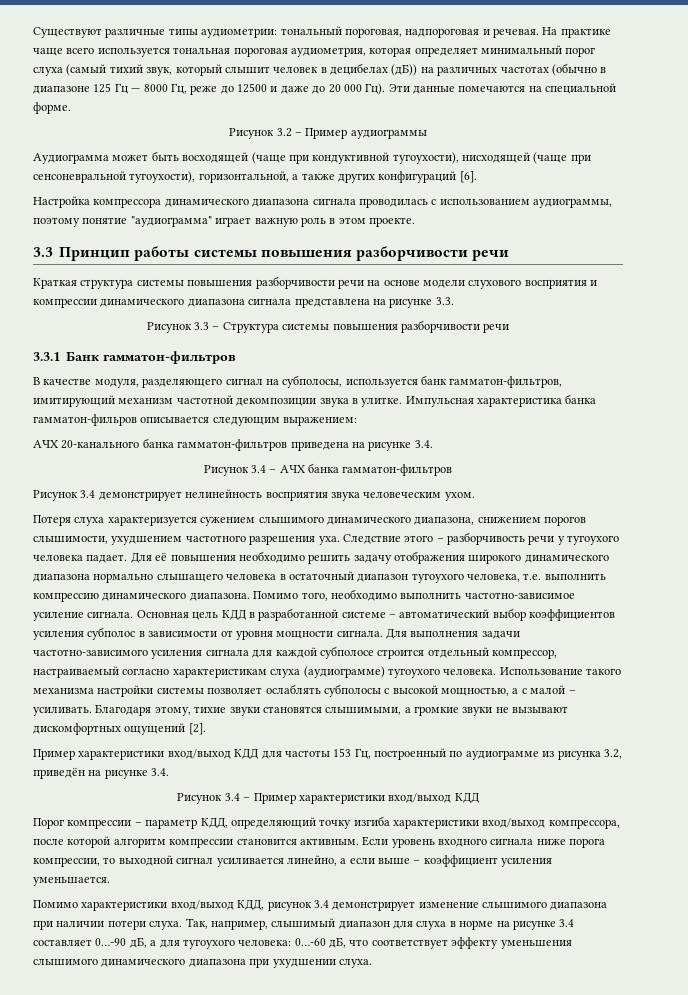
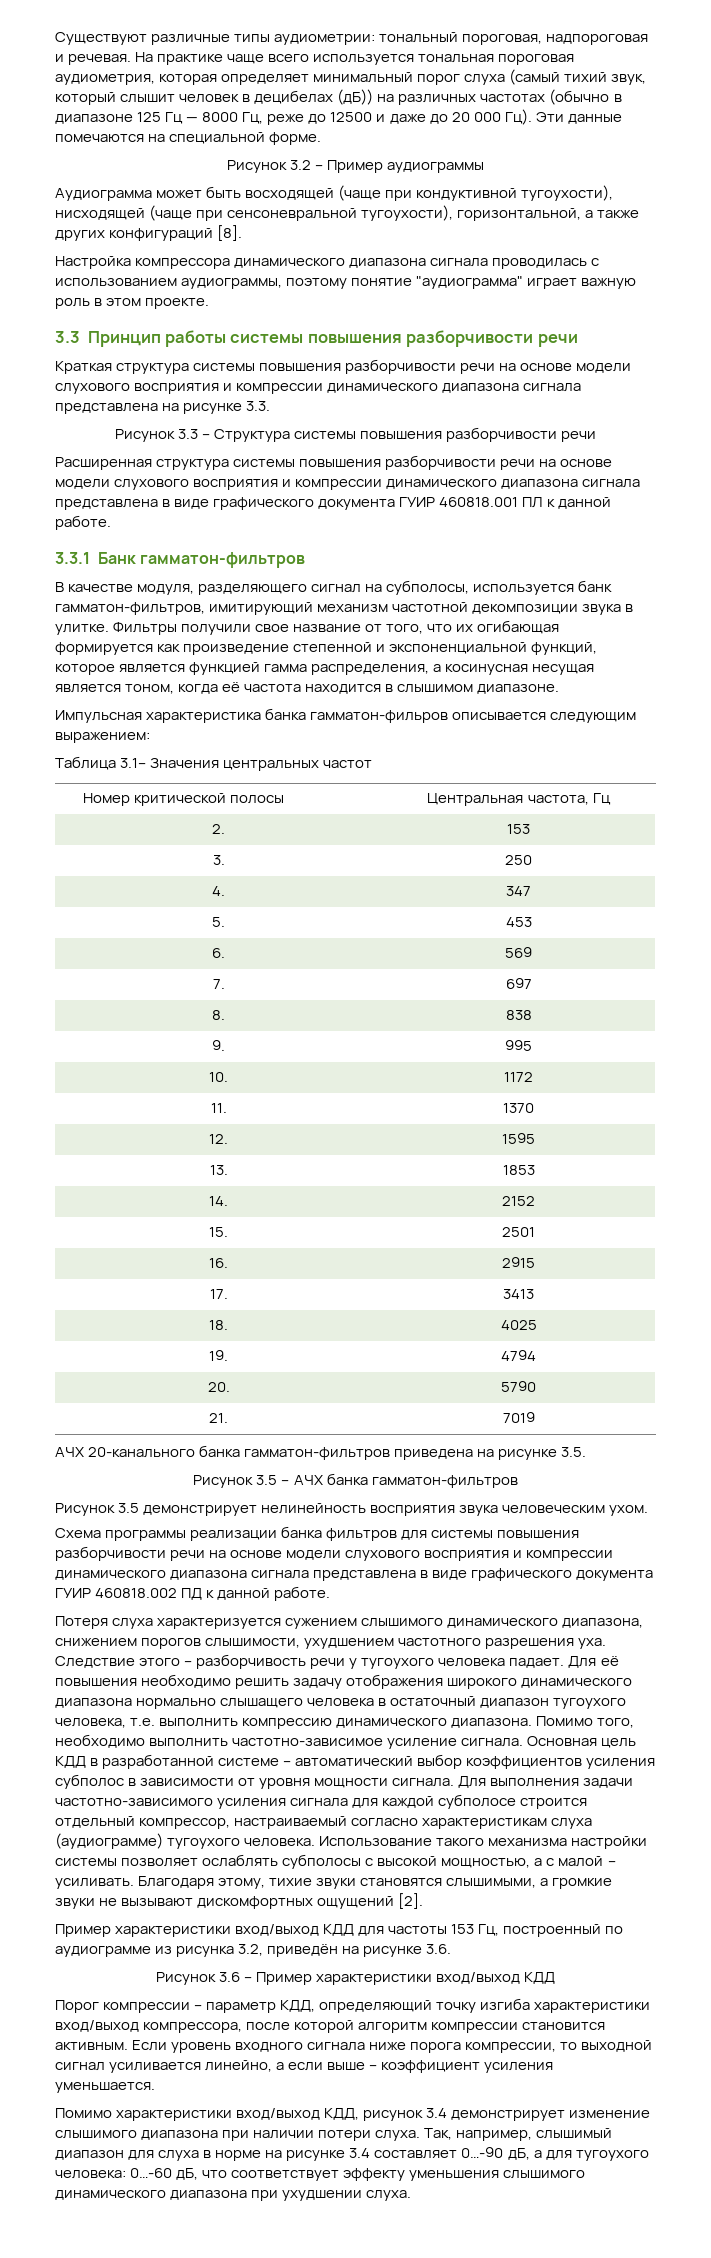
[459,171,477,183] [6]. -> [217,225,243,241] [8].
(510, 328) none -> [55,455,613,470] [55,479,641,490] [55,497,612,510] [55,515,111,530] // Расширенная структура системы повышения разборчивости речи на основе модели слухового восприятия и компрессии динамического диапазона сигнала представлена в виде графического документа ГУИР 460818.001 ПЛ к данной работе.
(403, 402) none -> [113,620,560,635] [55,642,598,655] [55,662,595,675] [55,682,560,694] Фильтры получили свое название от того, что их огибающая формируется как произведение степенной и экспоненциальной функций, которое является функцией гамма распределения, а косинусная несущая является тоном, когда её частота находится в слышимом диапазоне. //
(358, 421) none -> [55,756,373,771] [82,793,285,806] [427,793,611,806] [212,824,225,834] [507,824,530,834] [212,855,225,865] [505,855,532,865] [212,886,225,896] [506,886,531,896] [212,917,225,927] [505,917,532,927] [212,948,225,958] [505,947,532,958] [212,979,225,989] [505,978,532,989] [212,1010,225,1020] [505,1010,532,1020] [212,1040,225,1051] [505,1040,532,1051] [209,1072,228,1082] [504,1072,533,1082] [210,1103,227,1113] [503,1103,534,1113] [209,1134,228,1144] [502,1133,535,1144] [209,1165,228,1175] [502,1165,535,1175] [209,1196,228,1206] [502,1196,535,1206] [209,1227,228,1237] [502,1227,535,1237] [209,1258,228,1268] [502,1257,535,1268] [209,1289,228,1299] [503,1289,534,1299] [209,1320,228,1330] [500,1320,537,1330] [209,1350,228,1361] [501,1350,536,1361] [207,1382,230,1392] [501,1381,536,1392] [209,1413,228,1423] [502,1412,535,1423] // Таблица 3.1– Значения центральных частот // Номер критической полосы | Центральная частота, Гц // 2. | 153 // 3. | 250 // 4. | 347 // 5. | 453 // 6. | 569 // 7. | 697 // 8. | 838 // 9. | 995 // 10. | 1172 // 11. | 1370 // 12. | 1595 // 13. | 1853 // 14. | 2152 // 15. | 2501 // 16. | 2915 // 17. | 3413 // 18. | 4025 // 19. | 4794 // 20. | 5790 // 21. | 7019
[414,440,433,448] [203,465,266,476] 3.4. // Рисунок 3.4 -> [561,1447,587,1457] [193,1475,278,1488] 3.5. // Рисунок 3.5
[80,490,96,498] 3.4 -> [118,1503,140,1513] 3.5
(475, 496) none -> [55,1526,580,1541] [55,1546,614,1561] [55,1568,654,1581] [55,1586,331,1601] // Схема программы реализации банка фильтров для системы повышения разборчивости речи на основе модели слухового восприятия и компрессии динамического диапазона сигнала представлена в виде графического документа ГУИР 460818.002 ПД к данной работе.
[151,768,170,776] [177,793,240,804] 3.4. // Рисунок 3.4 -> [426,1944,452,1954] [155,1972,240,1985] 3.6. // Рисунок 3.6

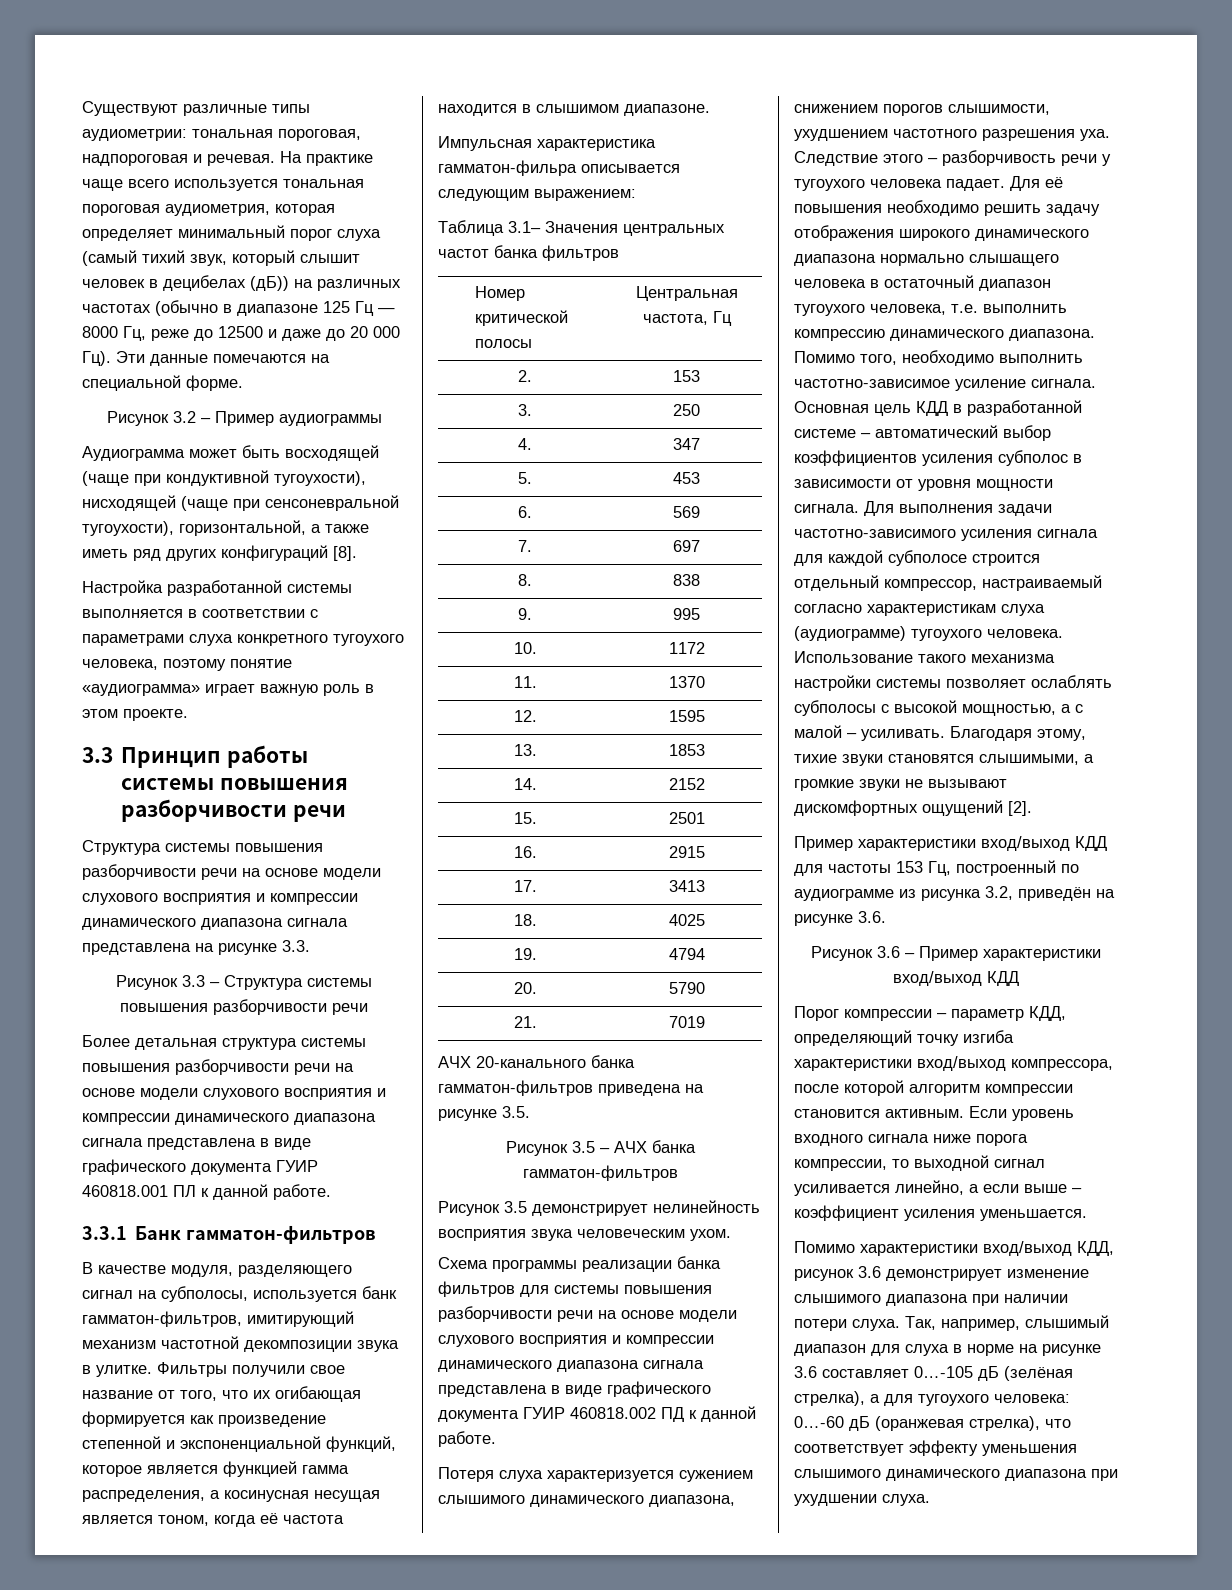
[379,32,459,43] тональный -> [192,129,273,138] тональная
(640, 214) none -> [82,549,161,561] иметь ряд
[135,258,600,269] [55,278,283,289] компрессора динамического диапазона сигнала проводилась с использованием аудиограммы, -> [167,580,352,596] [82,609,318,618] [82,634,404,646] [82,659,158,670] разработанной системы выполняется в соответствии с параметрами слуха конкретного тугоухого человека,
[416,276,524,289] "аудиограмма" -> [82,684,200,696] «аудиограмма»
[55,361,190,374] Краткая структура -> [82,840,161,855] Структура
[55,457,152,470] Расширенная -> [82,1035,217,1050] Более детальная
[265,708,449,723] банка гамматон-фильров -> [438,160,577,176] гамматон-фильра
(373, 764) none -> [494,245,619,261] банка фильтров
[426,2108,448,2118] 3.4 -> [858,1266,881,1278] 3.6
[349,2147,530,2160] 3.4 составляет 0…-90 дБ, -> [794,1366,1073,1381] [794,1391,865,1406] 3.6 составляет 0…-105 дБ (зелёная стрелка),
[176,2168,199,2180] дБ, -> [849,1416,1040,1431] дБ (оранжевая стрелка),

